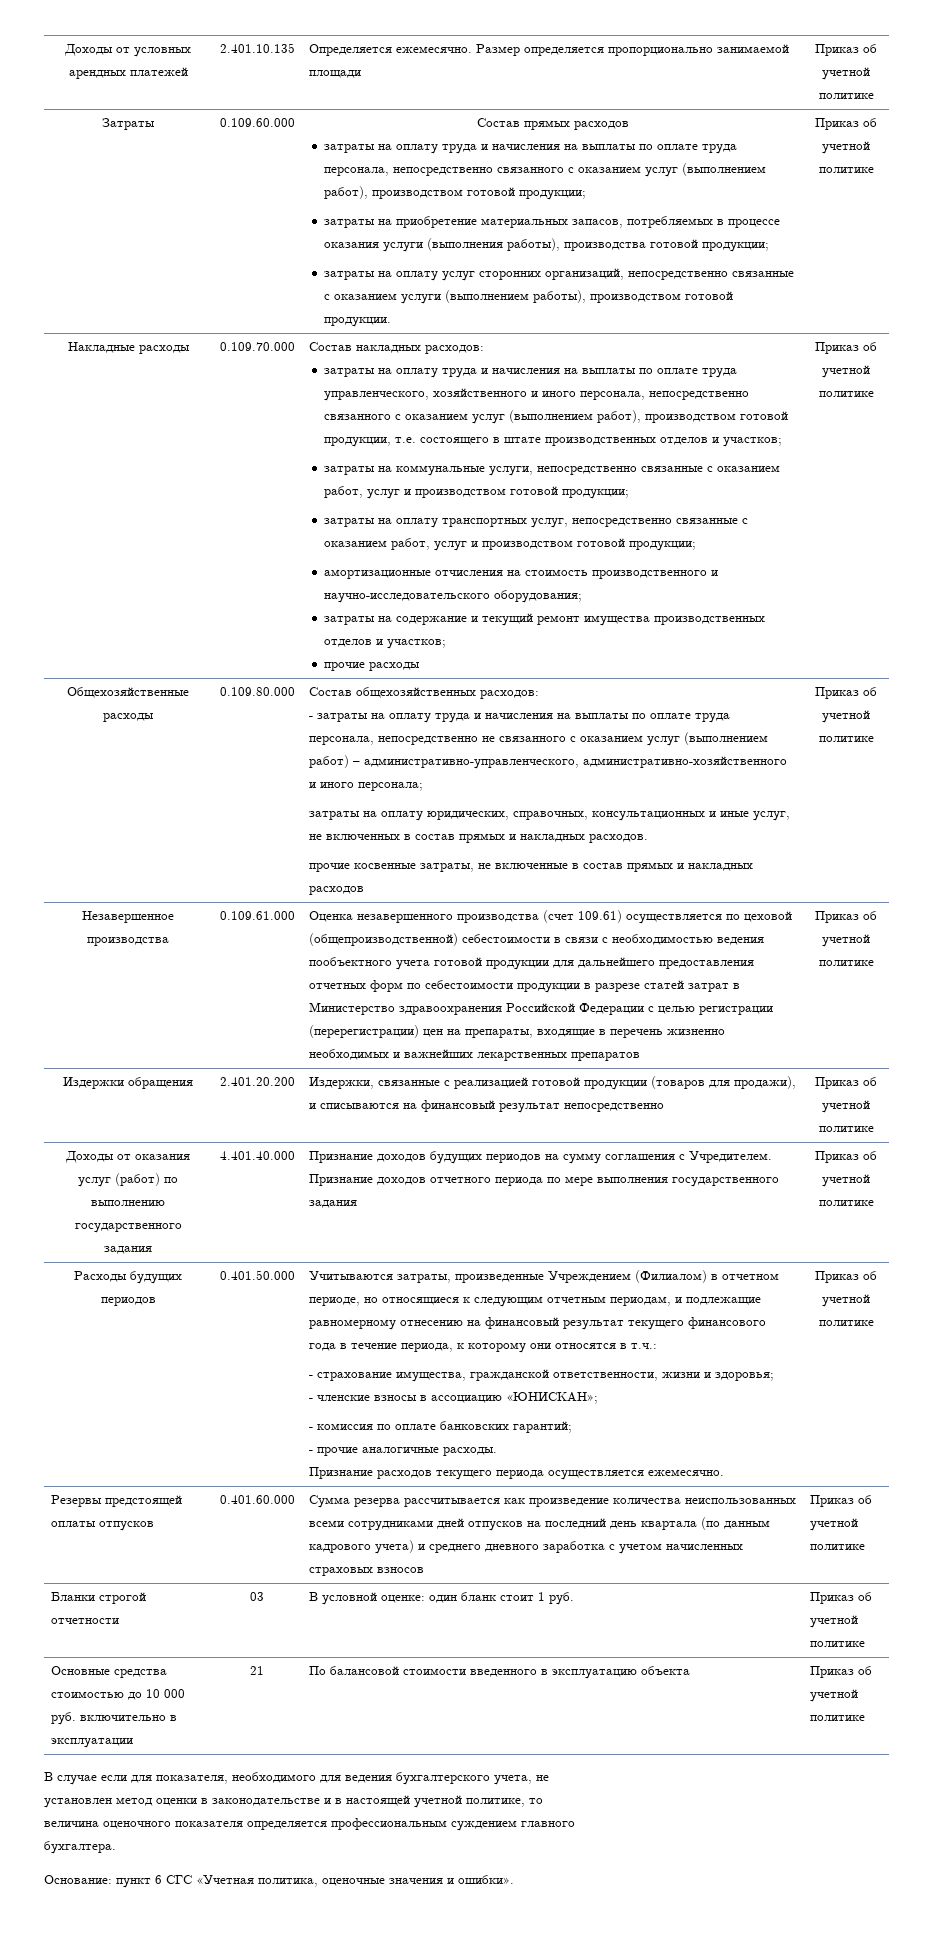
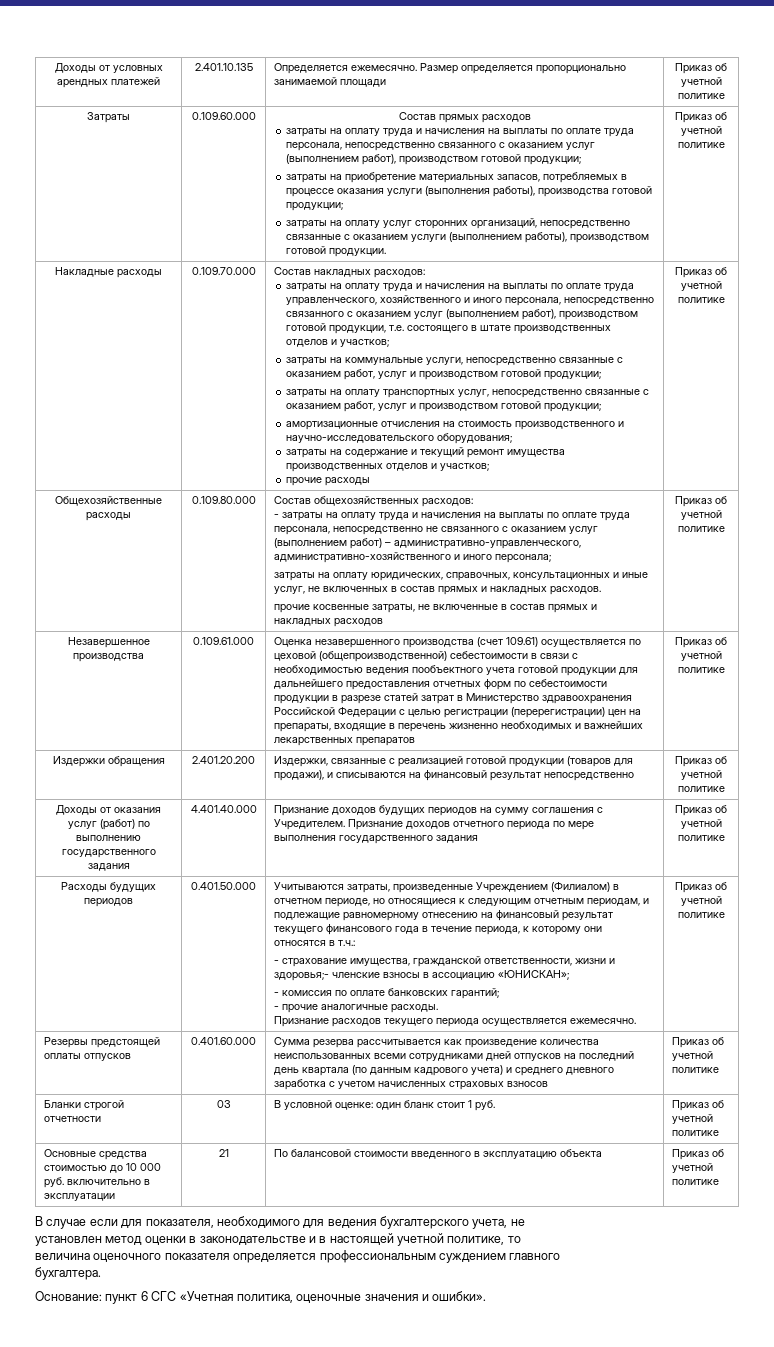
[715,1372,775,1381] [309,1398,314,1401] здоровья; // - -> [273,972,329,981] здоровья;-

